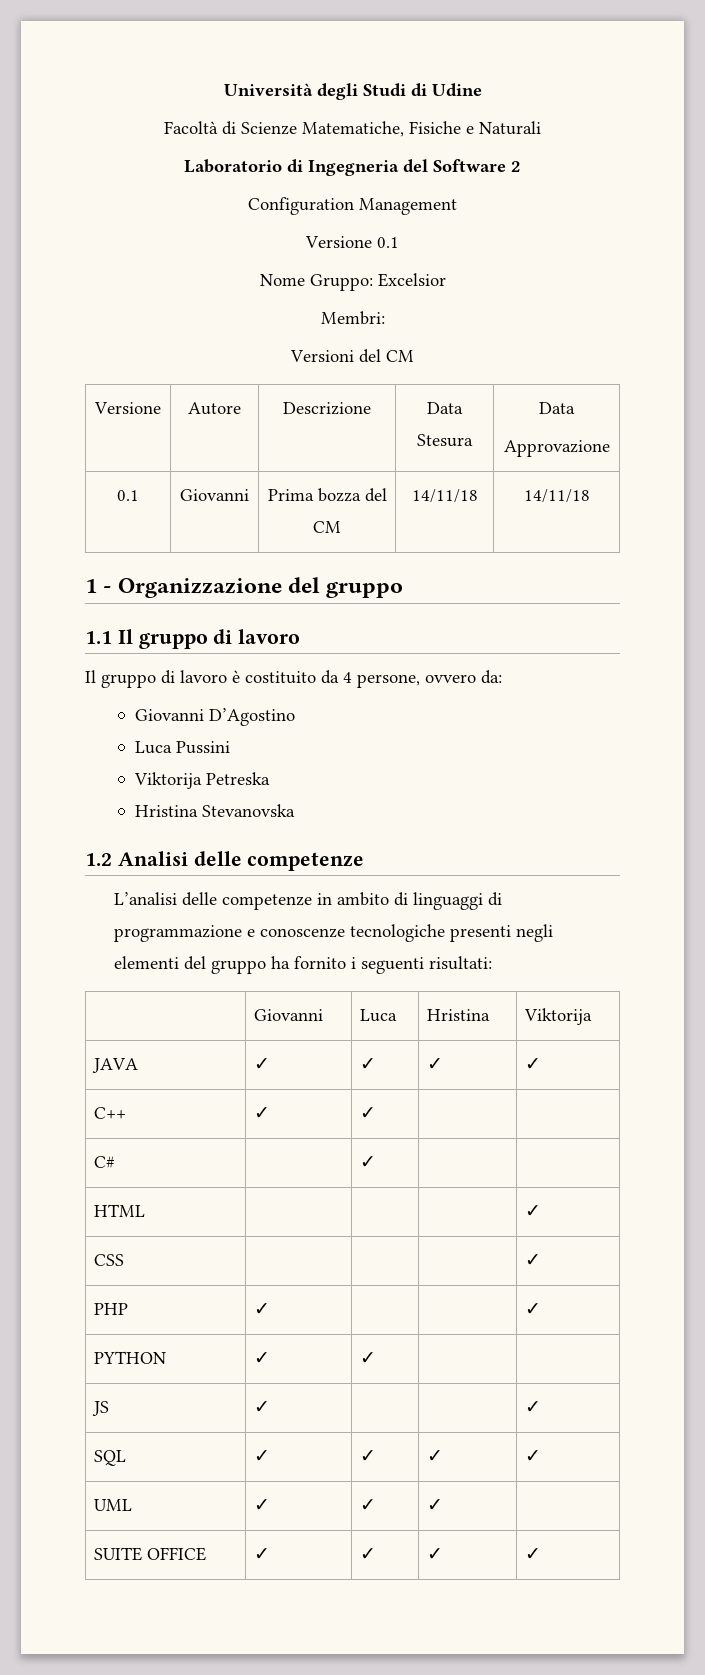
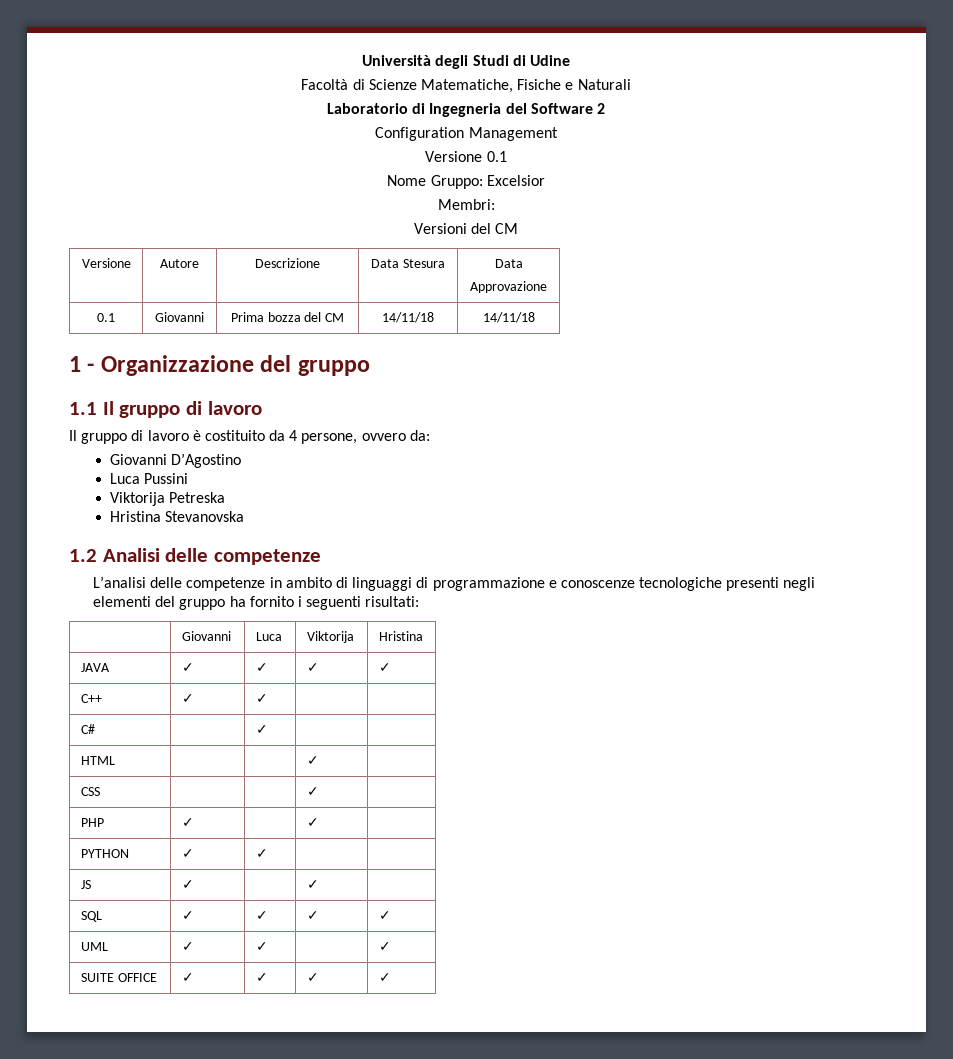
[427,1009,491,1021] [524,1008,593,1025] | Hristina | Viktorija -> [306,631,354,643] [378,631,423,641] | Viktorija | Hristina
[525,1205,542,1217] | ✓ -> [306,756,319,765] ✓ |
[525,1254,542,1266] | ✓ -> [306,787,319,796] ✓ |
[525,1303,542,1315] | ✓ -> [306,818,319,827] ✓ |
[525,1401,542,1413] | ✓ -> [306,880,319,889] ✓ |
[427,1499,444,1511] ✓ | -> [378,942,391,951] | ✓

